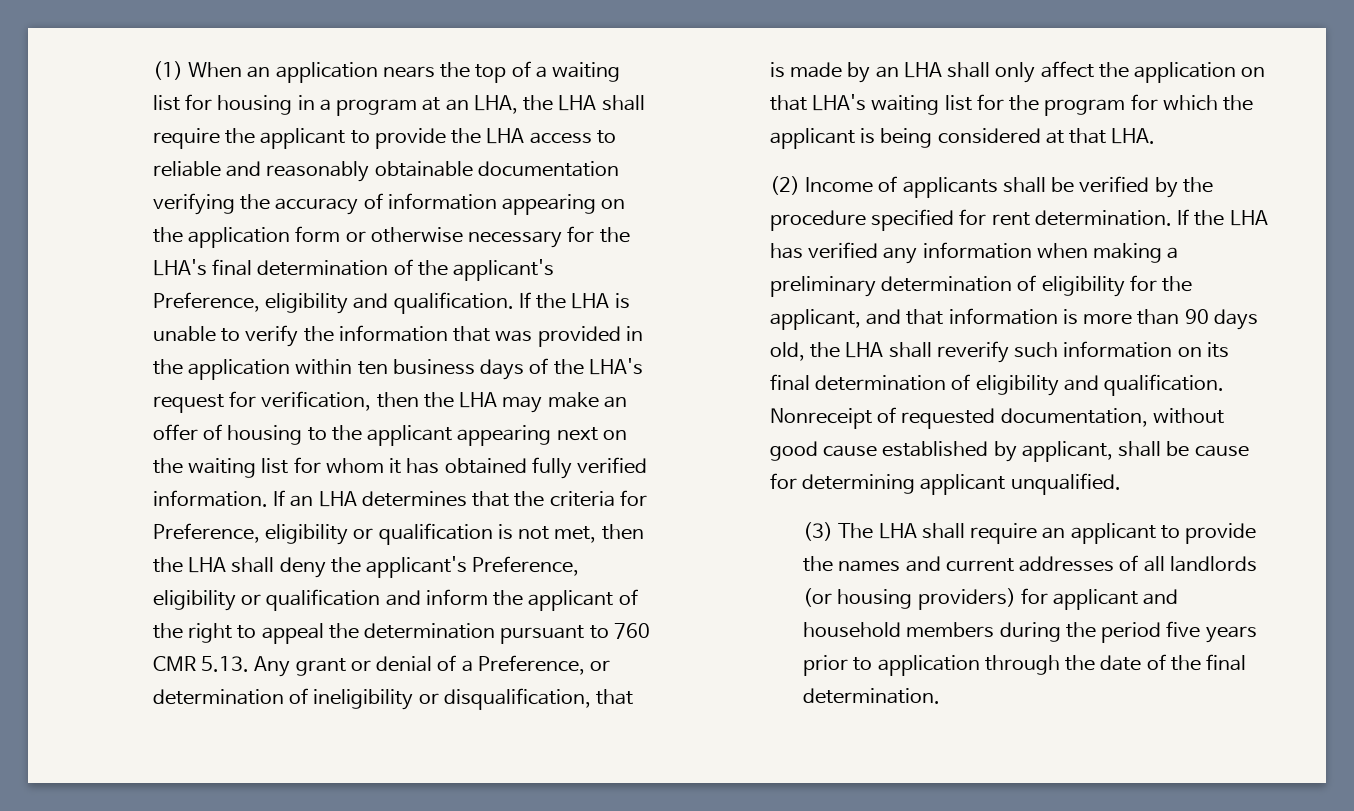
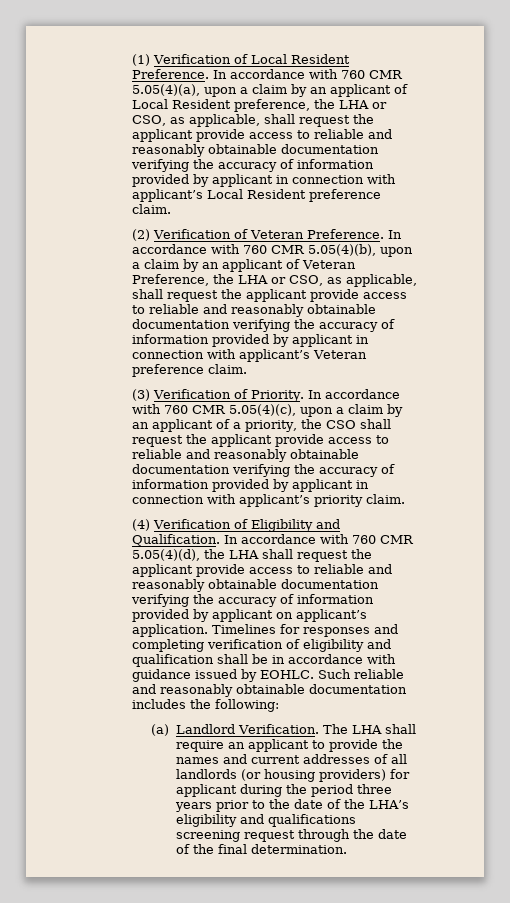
[188,61,621,83] [152,94,645,116] [152,128,525,149] When an application nears the top of a waiting list for housing in a program at an LHA, the LHA shall require the applicant to provide the LHA -> [152,54,350,64] [131,69,403,79] [131,84,408,97] [131,99,387,112] [131,114,374,127] [131,129,245,142] Verification of Local Resident Preference. In accordance with 760 CMR 5.05(4)(a), upon a claim by an applicant of Local Resident preference, the LHA or CSO, as applicable, shall request the applicant provide
[502,194,626,215] [152,226,630,248] [152,259,555,281] [152,292,630,314] [152,325,643,347] [152,358,643,380] [152,391,627,413] [152,424,627,446] [152,457,648,479] [152,490,647,507] [152,523,644,545] [152,556,580,578] [152,589,638,611] [152,623,650,644] [152,655,611,677] [152,688,634,710] [769,61,1266,83] [769,94,1254,116] [769,128,1156,149] [769,176,1213,198] [769,209,1268,231] [769,242,1179,264] [769,275,1193,297] [769,308,1258,330] [769,341,1229,363] [769,374,1225,396] [769,407,1224,429] [769,441,1249,462] [769,473,1121,495] [803,522,834,541] appearing on the application form or otherwise necessary for the LHA's final determination of the applicant's Preference, eligibility and qualification. If the LHA is unable to verify the information that was provided in the application within ten business days of the LHA's request for verification, then the LHA may make an offer of housing to the applicant appearing next on the waiting list for whom it has obtained fully verified information. If an LHA determines that the criteria for Preference, eligibility or qualification is not met, then the LHA shall deny the applicant's Preference, eligibility or qualification and inform the applicant of the right to appeal the determination pursuant to 760 CMR 5.13. Any grant or denial of a Preference, or determination of ineligibility or disqualification, that is made by an LHA shall only affect the application on that LHA's waiting list for the program for which the applicant is being considered at that LHA. // (2) Income of applicants shall be verified by the procedure specified for rent determination. If the LHA has verified any information when making a preliminary determination of eligibility for the applicant, and that information is more than 90 days old, the LHA shall reverify such information on its final determination of eligibility and qualification. Nonreceipt of requested documentation, without good cause established by applicant, shall be cause for determining applicant unqualified. // (3) -> [131,174,396,187] [131,189,381,202] [131,204,171,214] [131,229,402,241] [131,244,413,257] [131,259,356,272] [131,274,417,287] [131,289,407,302] [131,304,376,317] [131,319,395,332] [131,334,369,347] [131,349,367,362] [131,364,247,377] [131,389,400,402] [131,404,403,417] [131,419,391,432] [131,434,389,447] [131,449,359,462] [131,464,395,477] [131,479,369,492] [131,494,405,507] [131,519,340,532] [131,534,414,546] [131,549,372,562] [131,564,392,577] [131,579,379,592] [130,594,374,607] [131,609,367,622] [131,624,398,637] [131,639,391,652] [131,654,396,667] [131,669,404,682] [131,684,407,697] [131,699,279,712] [151,724,319,736] provided by applicant in connection with applicant’s Local Resident preference claim. // (2) Verification of Veteran Preference. In accordance with 760 CMR 5.05(4)(b), upon a claim by an applicant of Veteran Preference, the LHA or CSO, as applicable, shall request the applicant provide access to reliable and reasonably obtainable documentation verifying the accuracy of information provided by applicant in connection with applicant’s Veteran preference claim. // (3) Verification of Priority. In accordance with 760 CMR 5.05(4)(c), upon a claim by an applicant of a priority, the CSO shall request the applicant provide access to reliable and reasonably obtainable documentation verifying the accuracy of information provided by applicant in connection with applicant’s priority claim. // (4) Verification of Eligibility and Qualification. In accordance with 760 CMR 5.05(4)(d), the LHA shall request the applicant provide access to reliable and reasonably obtainable documentation verifying the accuracy of information provided by applicant on applicant’s application. Timelines for responses and completing verification of eligibility and qualification shall be in accordance with guidance issued by EOHLC. Such reliable and reasonably obtainable documentation includes the following: // (a) Landlord Verification.
[1143,589,1179,605] [803,622,995,638] and household members -> (237, 790) none
[1166,621,1201,638] five -> [356,784,392,794] three
[877,655,980,676] application -> [268,799,409,809] [175,814,356,827] [175,830,295,842] the date of the LHA’s eligibility and qualifications screening request

